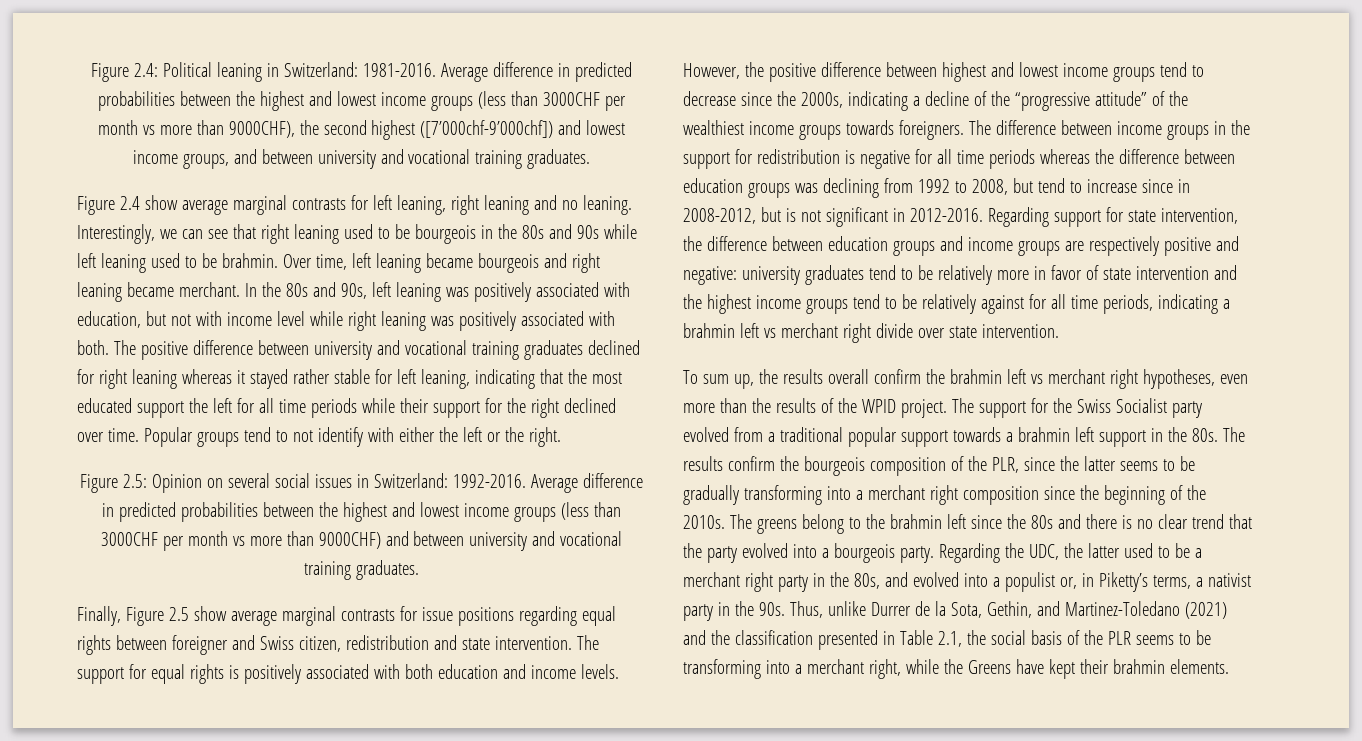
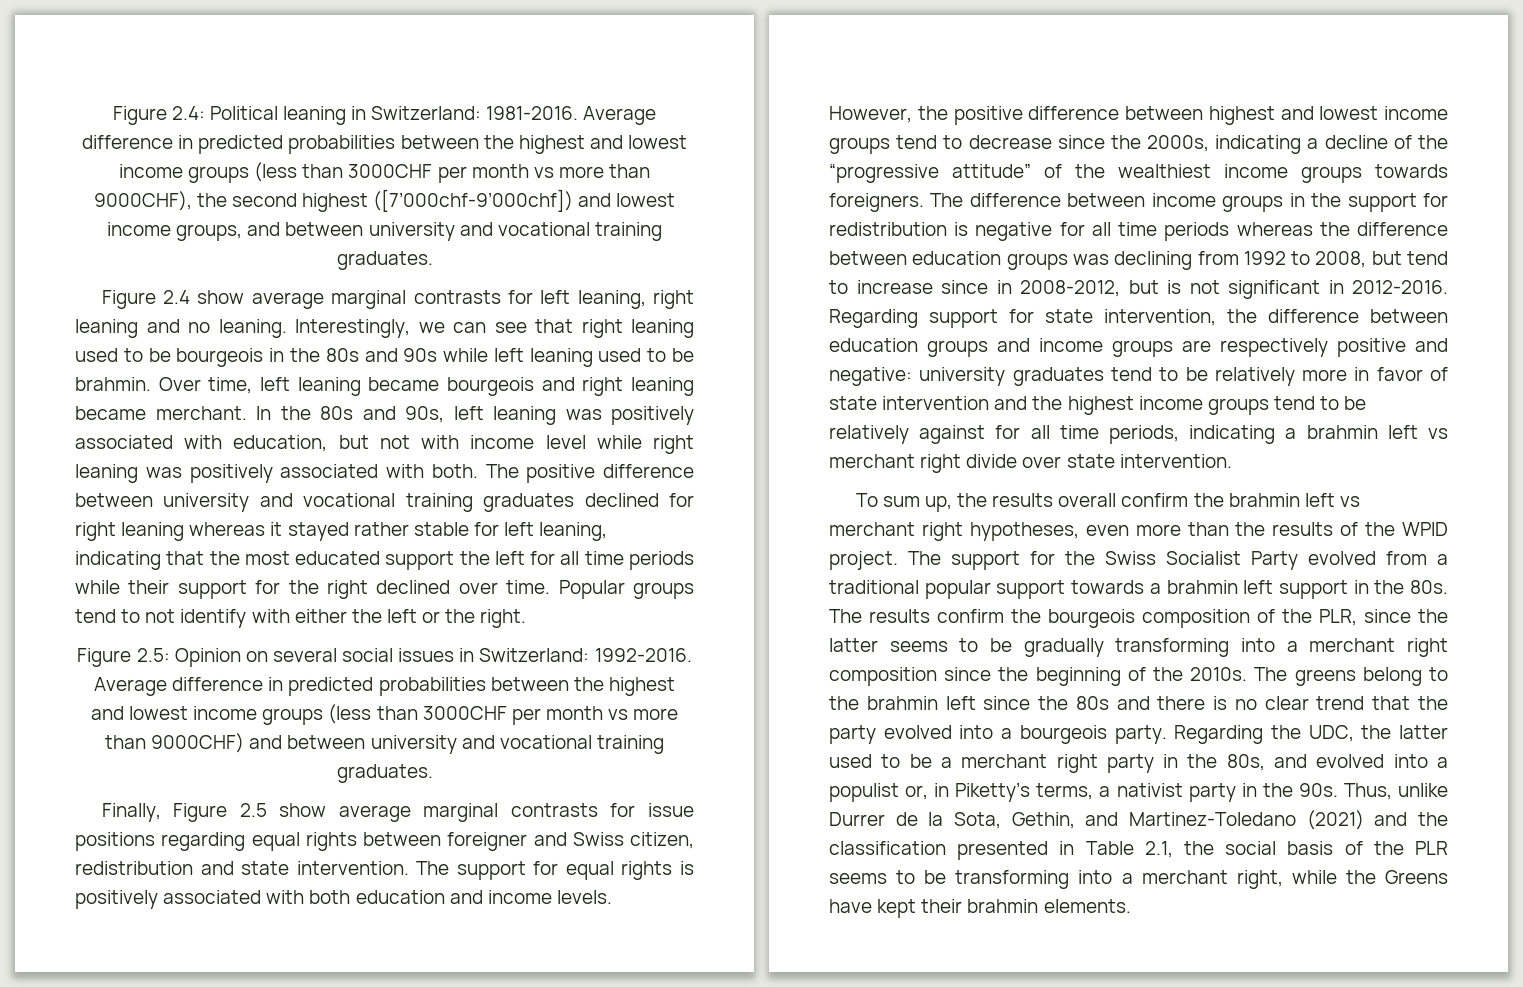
[1171,401,1202,418] party -> [1251,551,1298,570] Party

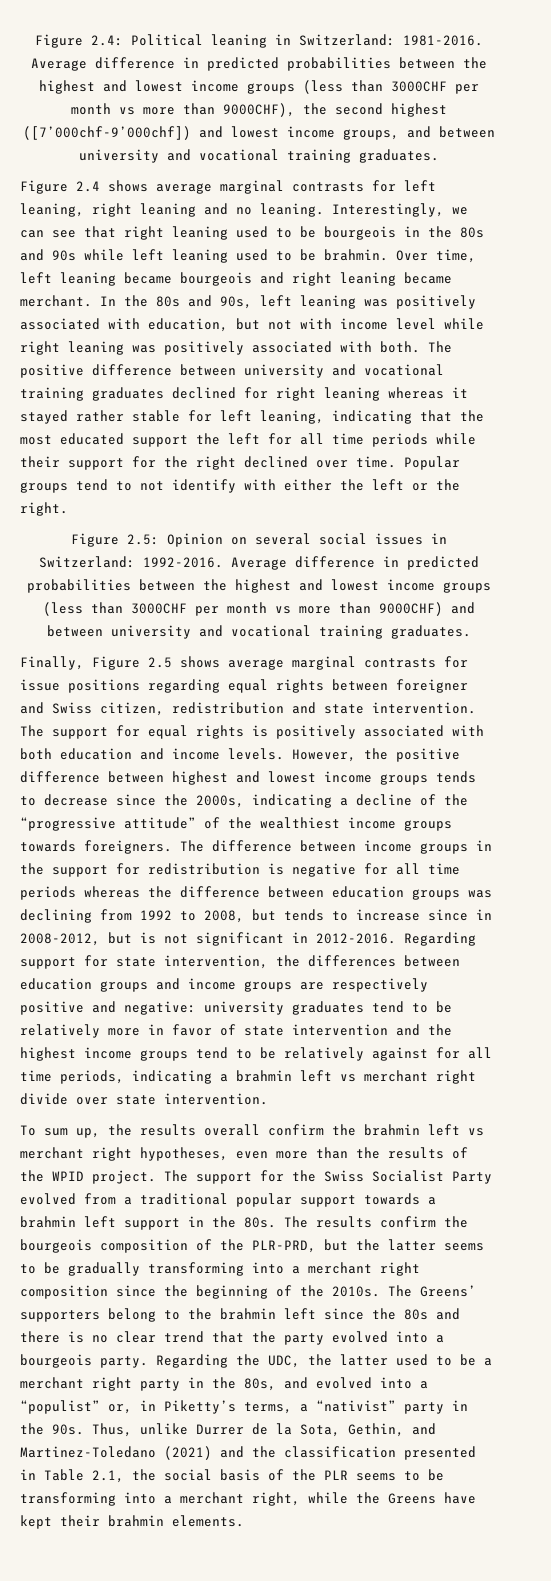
[197,290,245,304] show -> [108,180,148,192] shows
[279,803,327,817] show -> [180,656,220,668] shows
[896,135,938,149] tend -> [436,771,476,783] tends
[1407,251,1448,265] tend -> [284,909,324,921] tends
[1268,309,1359,323] difference -> [308,955,396,967] differences
[1319,609,1411,626] PLR, since -> [252,1239,348,1253] PLR-PRD, but
[1294,669,1356,686] greens -> [420,1285,476,1297] [20,1310,100,1322] Greens’ supporters
[829,783,899,802] populist -> [20,1400,100,1414] “populist”
[1116,783,1183,797] nativist -> [316,1400,396,1412] “nativist”

